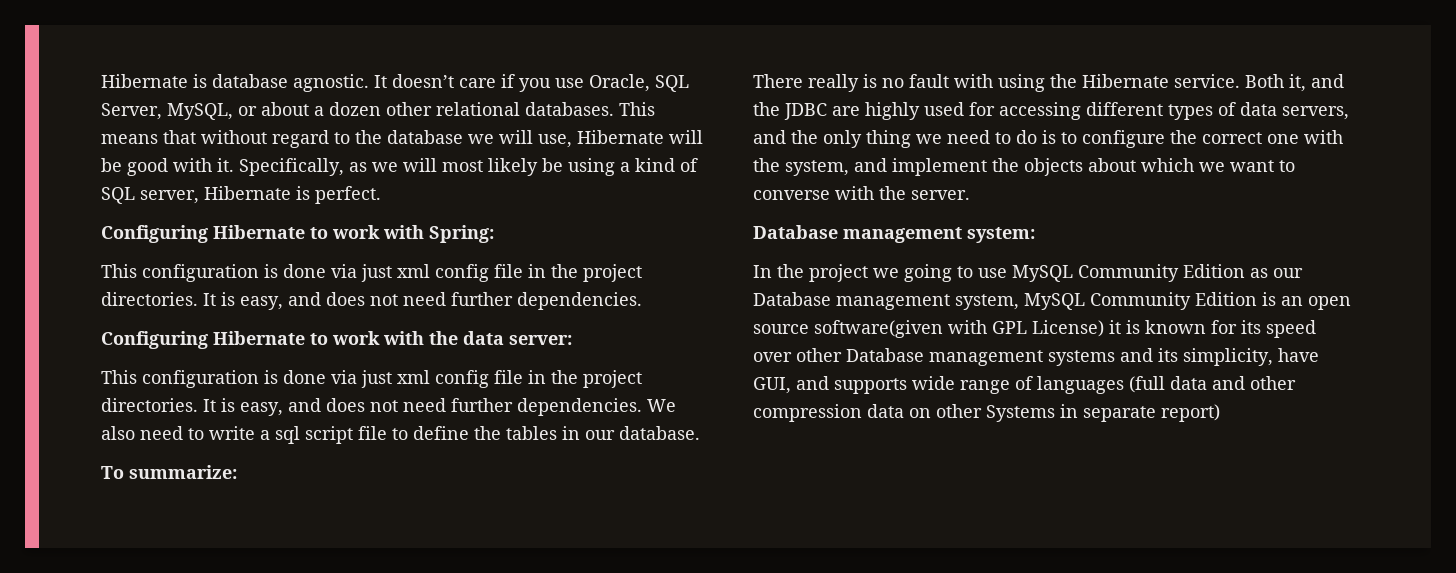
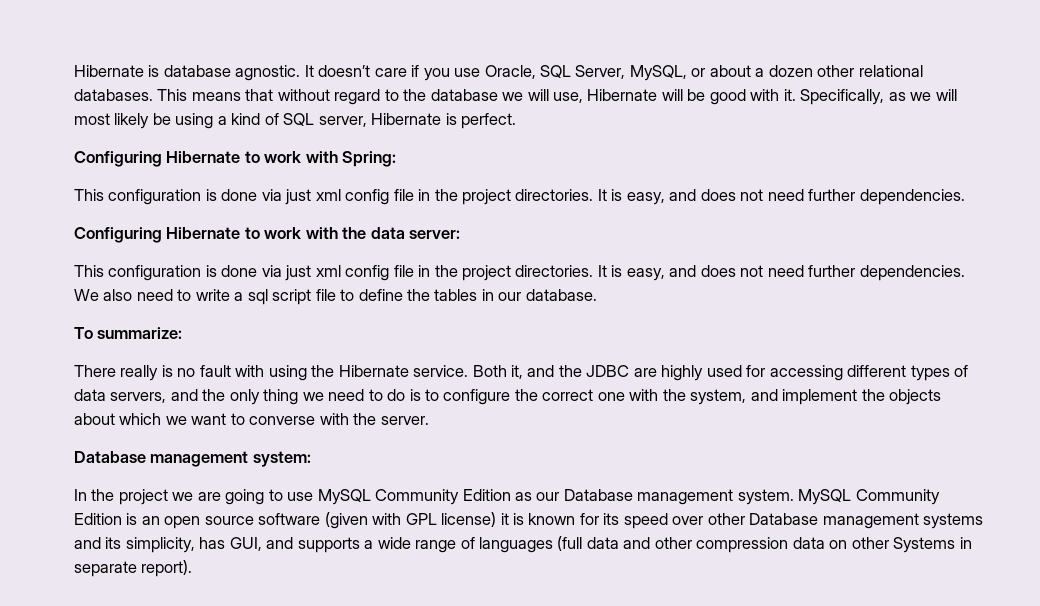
(899, 273) none -> [197,492,221,501] are
[955,294,1019,310] system, -> [737,489,794,505] system.
[814,320,943,338] software(given -> [258,512,368,529] software (given
[1032,320,1104,337] License) -> [441,512,497,527] license)
[1278,348,1319,362] have -> [199,537,226,549] has
(907, 386) none -> [364,540,374,549] a
[1161,404,1220,422] report) -> [141,560,193,577] report).

